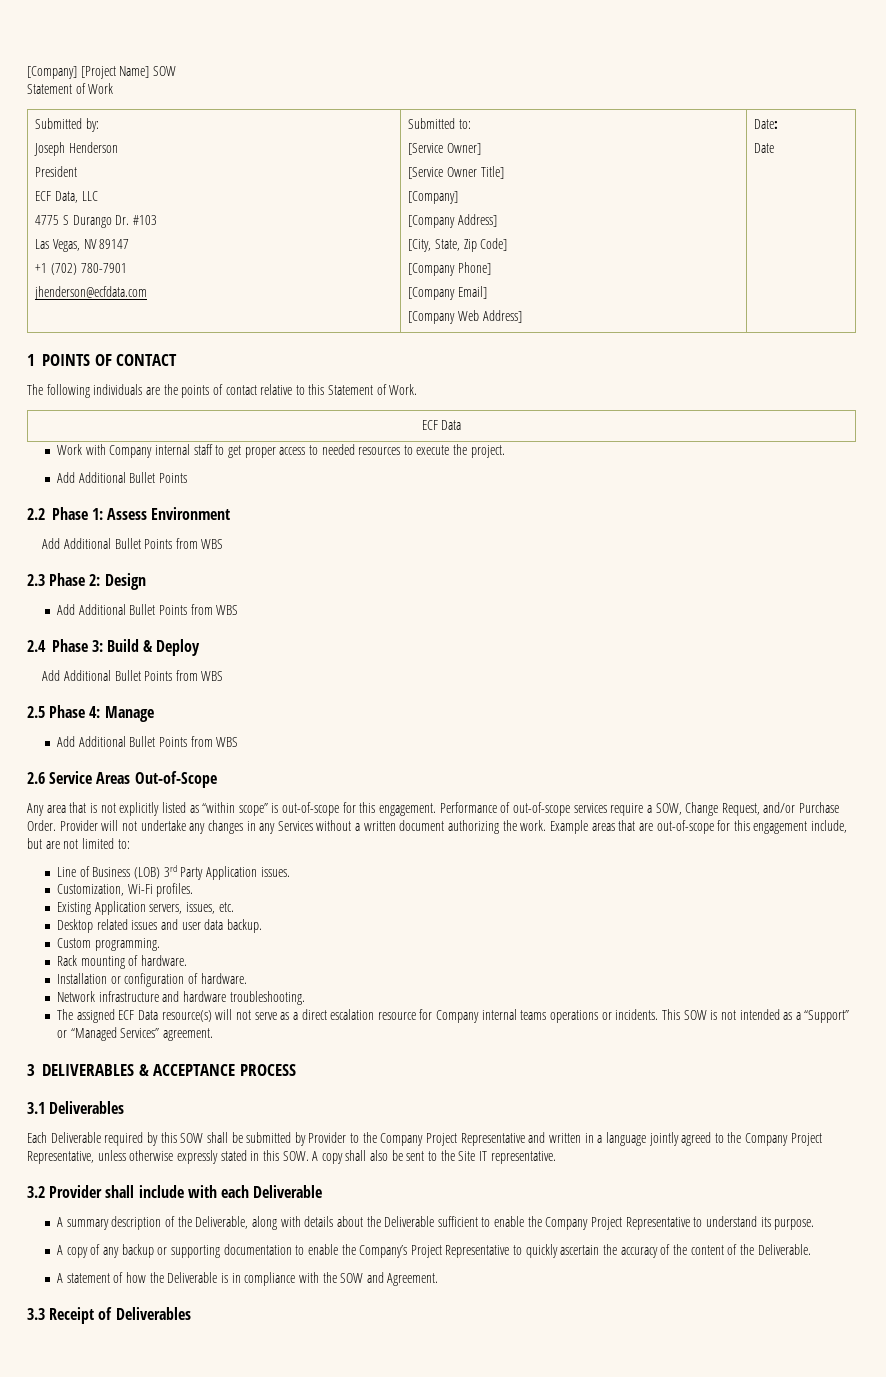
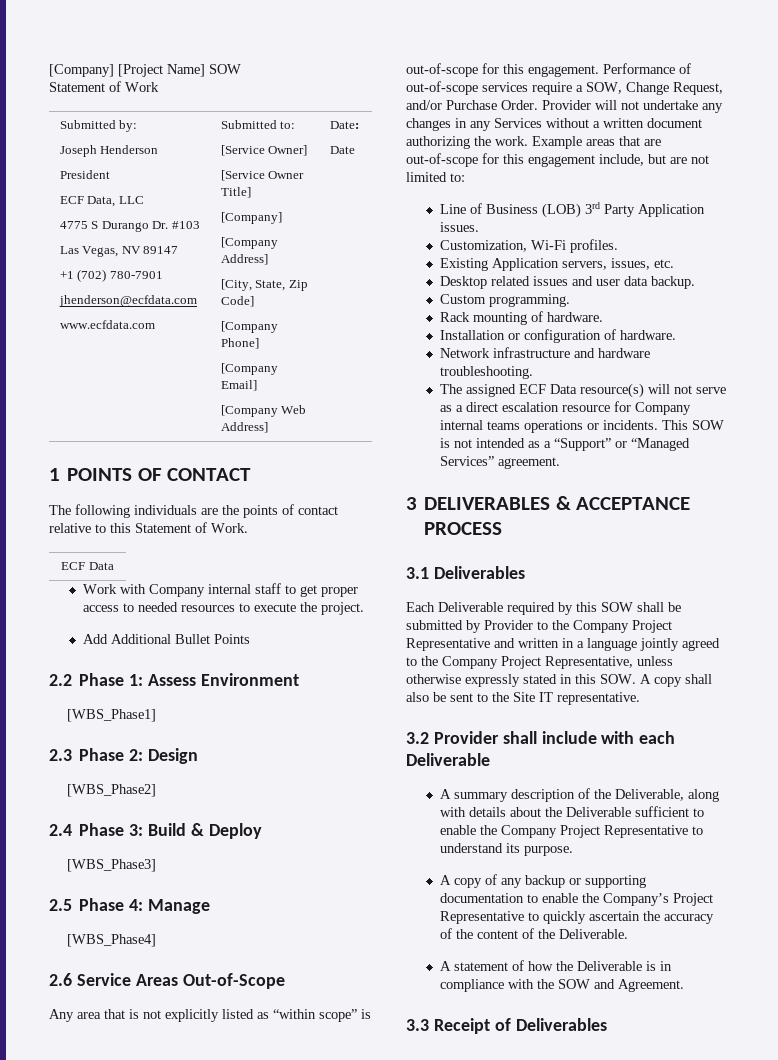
(148, 293) none -> [59,320,155,329] // www.ecfdata.com
[42,538,224,549] [27,573,146,590] [57,604,239,615] Add Additional Bullet Points from WBS // 2.3 Phase 2: Design // Add Additional Bullet Points from WBS -> [67,709,157,722] [49,748,198,764] [67,784,157,797] [WBS_Phase1] // 2.3 Phase 2: Design // [WBS_Phase2]
[42,670,224,681] [27,705,154,722] [57,736,239,747] Add Additional Bullet Points from WBS // 2.5 Phase 4: Manage // Add Additional Bullet Points from WBS -> [67,859,157,872] [49,898,210,914] [67,934,157,947] [WBS_Phase3] // 2.5 Phase 4: Manage // [WBS_Phase4]

